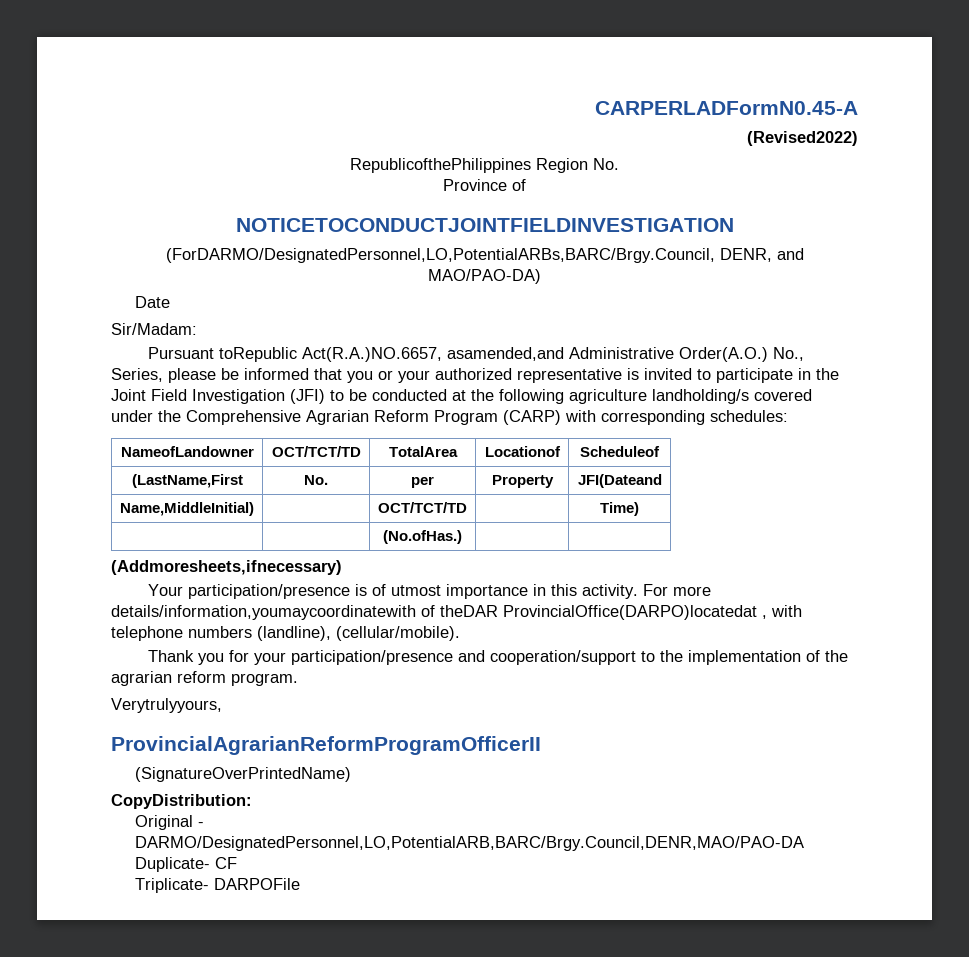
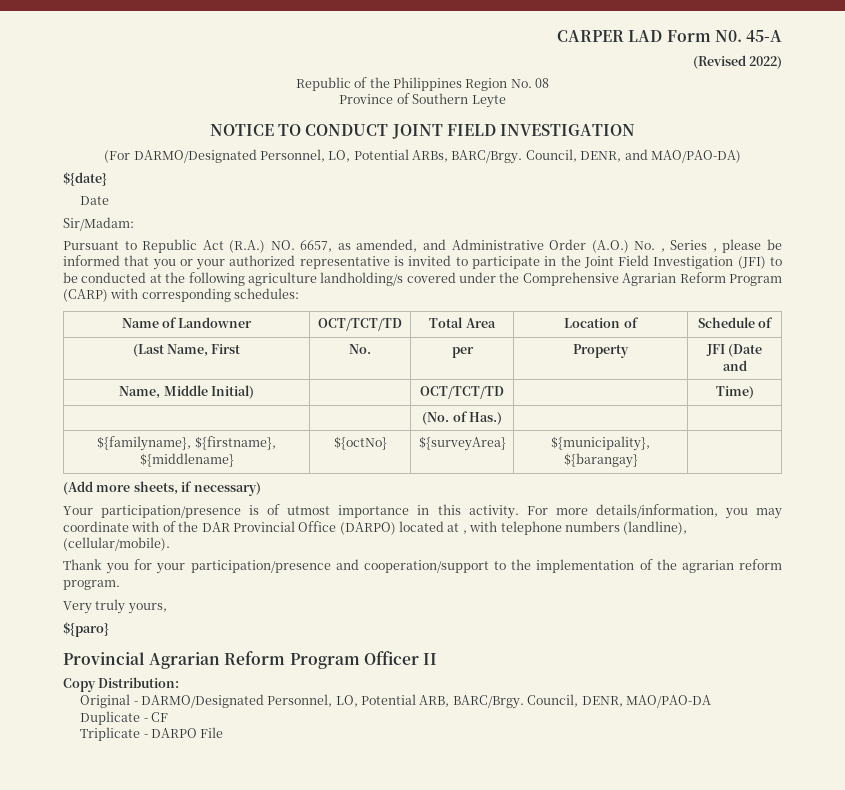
[595,101,858,115] [747,131,858,146] [350,158,531,173] CARPERLADFormN0.45-A // (Revised2022) // RepublicofthePhilippines -> [557,30,782,42] [692,55,782,69] [295,77,462,91] CARPER LAD Form N0. 45-A // (Revised 2022) // Republic of the Philippines
(619, 164) none -> [535,78,550,88] 08
[235,218,734,232] [165,248,715,263] // NOTICETOCONDUCTJOINTFIELDINVESTIGATION // (ForDARMO/DesignatedPersonnel,LO,PotentialARBs,BARC/Brgy.Council, -> [412,93,506,108] [210,124,635,139] [104,149,577,164] Southern Leyte // NOTICE TO CONDUCT JOINT FIELD INVESTIGATION // (For DARMO/Designated Personnel, LO, Potential ARBs, BARC/Brgy. Council,
(541, 276) none -> [63,172,107,186] // ${date}
[219,347,805,362] [111,368,163,382] toRepublic Act(R.A.)NO.6657, asamended,and Administrative Order(A.O.) No., Series, -> [124,239,717,253] to Republic Act (R.A.) NO. 6657, as amended, and Administrative Order (A.O.) No. , Series ,
[120,446,254,457] [271,446,361,457] [388,446,458,457] [484,446,561,457] [580,446,660,457] [131,474,243,488] [304,475,328,485] [411,476,434,488] [491,475,554,488] [577,474,662,488] [120,502,254,516] [378,502,467,513] [600,502,639,516] [383,530,462,544] [111,560,342,575] NameofLandowner | OCT/TCT/TD | TotalArea | Locationof | Scheduleof // (LastName,First | No. | per | Property | JFI(Dateand // Name,MiddleInitial) | | OCT/TCT/TD | | Time) // | | (No.ofHas.) | | // (Addmoresheets,ifnecessary) -> [121,317,253,328] [318,318,402,331] [429,317,496,328] [564,317,639,328] [697,317,774,328] [132,344,241,357] [349,344,371,354] [451,347,474,358] [573,344,629,358] [705,344,763,357] [722,360,747,371] [119,385,254,399] [420,386,504,399] [715,386,754,399] [422,411,502,425] [97,436,276,451] [139,453,234,467] [333,436,387,450] [418,436,506,451] [551,436,650,451] [563,453,638,468] [63,481,261,496] Name of Landowner | OCT/TCT/TD | Total Area | Location of | Schedule of // (Last Name, First | No. | per | Property | JFI (Date and // Name, Middle Initial) | | OCT/TCT/TD | | Time) // | | (No. of Has.) | | // ${familyname}, ${firstname}, ${middlename} | ${octNo} | ${surveyArea} | ${municipality}, ${barangay} | // (Add more sheets, if necessary)
[111,605,757,620] details/information,youmaycoordinatewith of theDAR ProvincialOffice(DARPO)locatedat -> [595,504,783,519] [63,521,460,535] details/information, you may coordinate with of the DAR Provincial Office (DARPO) located at
[111,698,222,713] [111,736,541,755] [135,767,352,782] [111,794,252,809] [135,815,205,830] [135,836,805,851] [135,857,238,872] [135,878,301,893] Verytrulyyours, // ProvincialAgrarianReformProgramOfficerII // (SignatureOverPrintedName) // CopyDistribution: // Original - DARMO/DesignatedPersonnel,LO,PotentialARB,BARC/Brgy.Council,DENR,MAO/PAO-DA Duplicate- CF // Triplicate- DARPOFile -> [63,599,167,614] [63,622,109,637] [63,651,437,669] [63,677,180,692] [80,694,711,709] [80,711,168,725] [80,727,224,741] Very truly yours, // ${paro} // Provincial Agrarian Reform Program Officer II // Copy Distribution: // Original - DARMO/Designated Personnel, LO, Potential ARB, BARC/Brgy. Council, DENR, MAO/PAO-DA // Duplicate - CF // Triplicate - DARPO File

